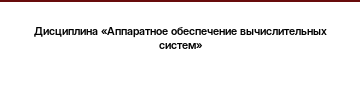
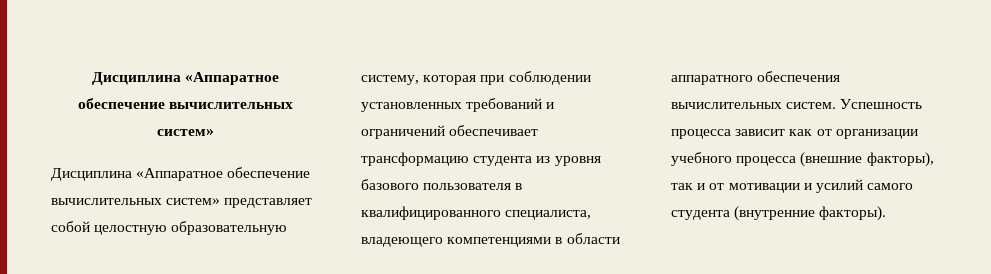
[33,27,327,38] [158,43,203,49] Дисциплина «Аппаратное обеспечение вычислительных систем» -> [91,72,280,85] [77,98,294,109] [157,129,214,136] [51,167,311,181] [51,198,313,208] [51,221,288,235] [361,71,591,85] [361,98,555,112] [361,125,539,139] [361,152,601,166] [361,179,523,190] [361,206,592,220] [361,233,620,247] [671,71,841,85] [671,99,923,109] [671,129,918,139] [671,152,934,167] [671,179,914,193] [671,206,887,221] Дисциплина «Аппаратное обеспечение вычислительных систем» // Дисциплина «Аппаратное обеспечение вычислительных систем» представляет собой целостную образовательную систему, которая при соблюдении установленных требований и ограничений обеспечивает трансформацию студента из уровня базового пользователя в квалифицированного специалиста, владеющего компетенциями в области аппаратного обеспечения вычислительных систем. Успешность процесса зависит как от организации учебного процесса (внешние факторы), так и от мотивации и усилий самого студента (внутренние факторы).

